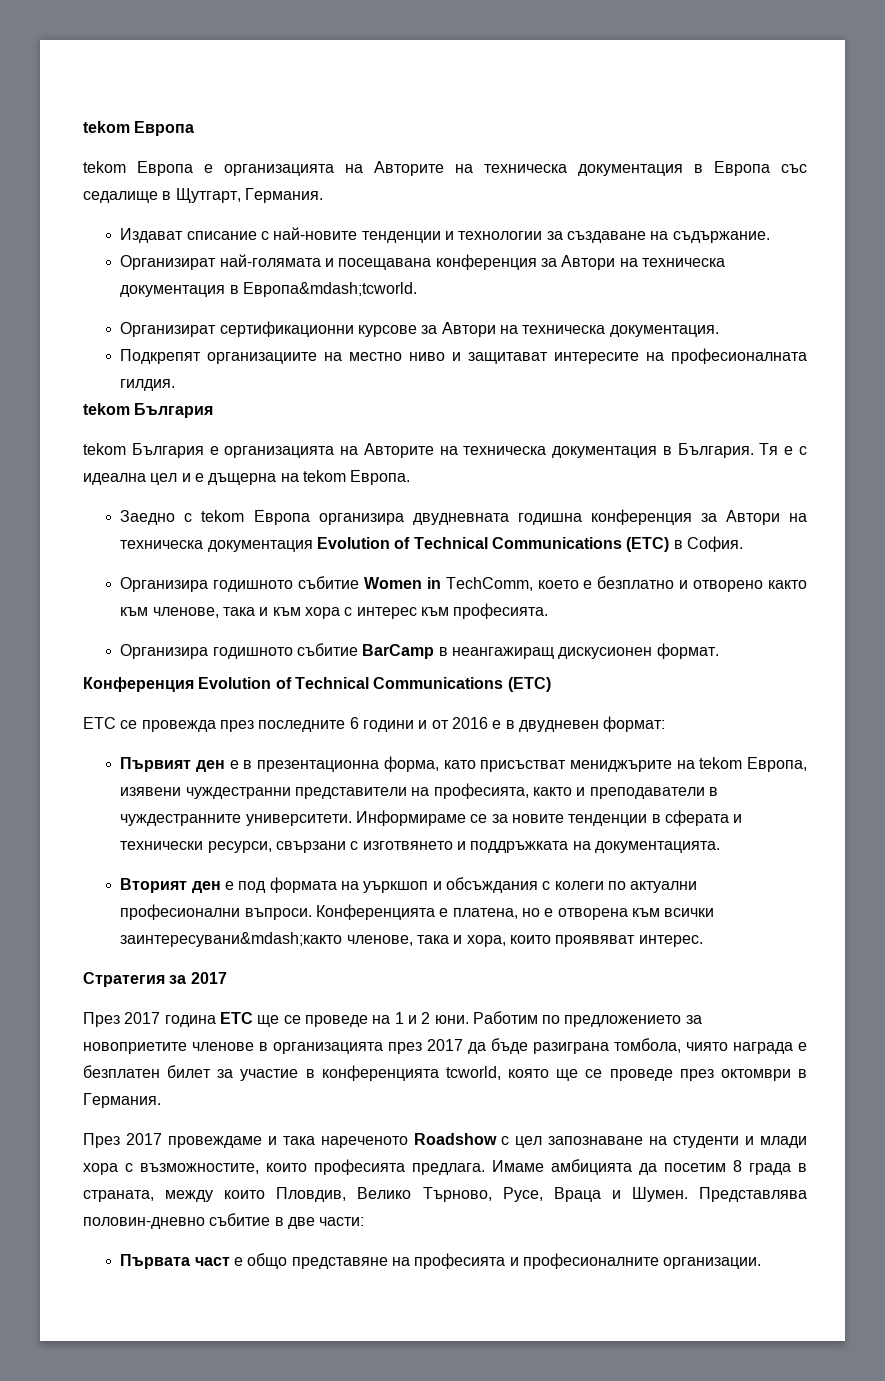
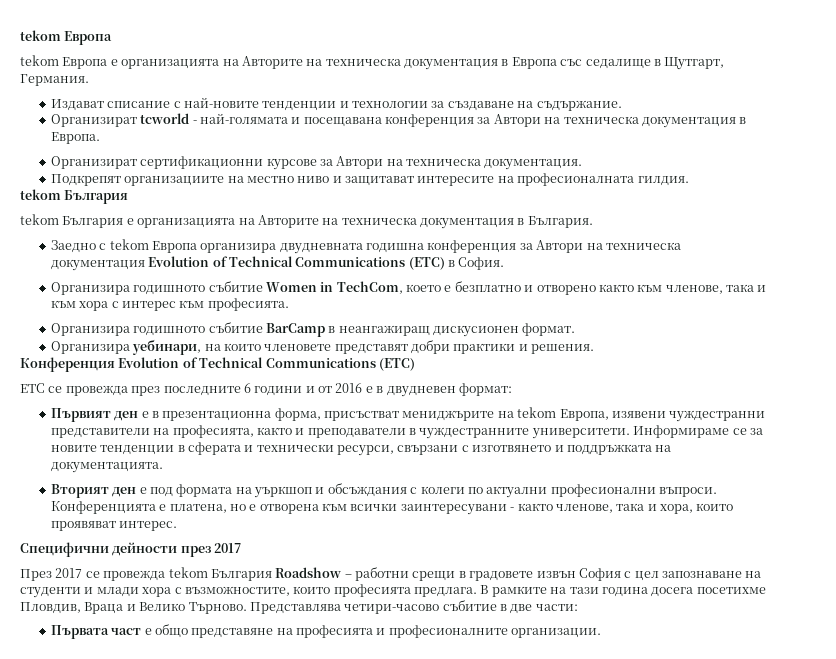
(217, 262) none -> [140,113,197,124] tcworld -
[242,282,417,297] Европа&mdash;tcworld. -> [50,132,100,144] Европа.
[759,443,807,455] [83,470,411,485] Тя е с идеална цел и е дъщерна на tekom Европа. -> (593, 222) none
[445,577,533,591] TechComm, -> [336,281,403,294] TechCom,
(719, 651) none -> [50,339,595,355] // Организира уебинари, на които членовете представят добри практики и решения.
[443,760,476,769] като -> (321, 414) none
[120,932,343,947] заинтересувани&mdash;както -> [400,503,553,515] заинтересувани - както
[83,972,187,987] Стратегия за -> [20,542,211,557] Специфични дейности през
[164,1011,702,1027] [83,1038,807,1054] [83,1065,808,1081] [83,1093,161,1108] [83,1133,497,1148] година ETC ще се проведе на 1 и 2 юни. Работим по предложението за новоприетите членове в организацията през 2017 да бъде разиграна томбола, чиято награда е безплатен билет за участие в конференцията tcworld, която ще се проведе през октомври в Германия. // През 2017 провеждаме и така нареченото Roadshow -> [85,567,621,581] се провежда tekom България Roadshow – работни срещи в градовете извън София
[492,1159,807,1175] [83,1187,808,1202] [83,1217,205,1229] Имаме амбицията да посетим 8 града в страната, между които Пловдив, Велико Търново, Русе, Враца и Шумен. Представлява половин-дневно -> [480,585,766,597] [20,602,440,614] В рамките на тази година досега посетихме Пловдив, Враца и Велико Търново. Представлява четири-часово

